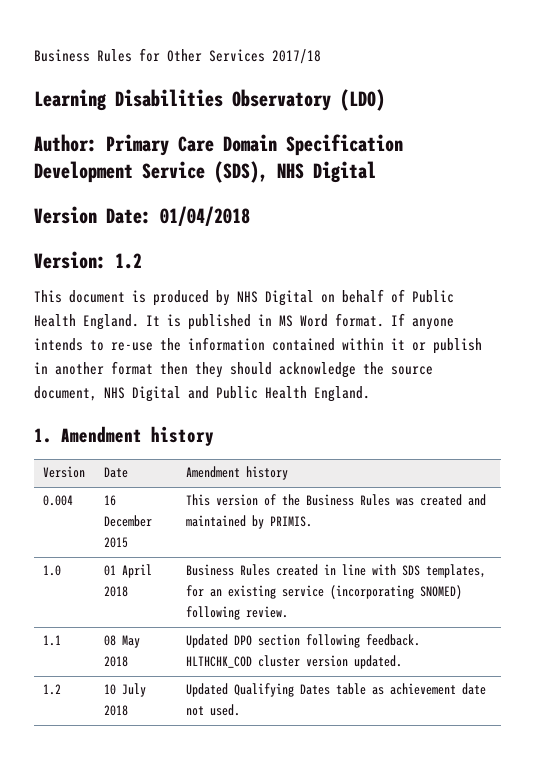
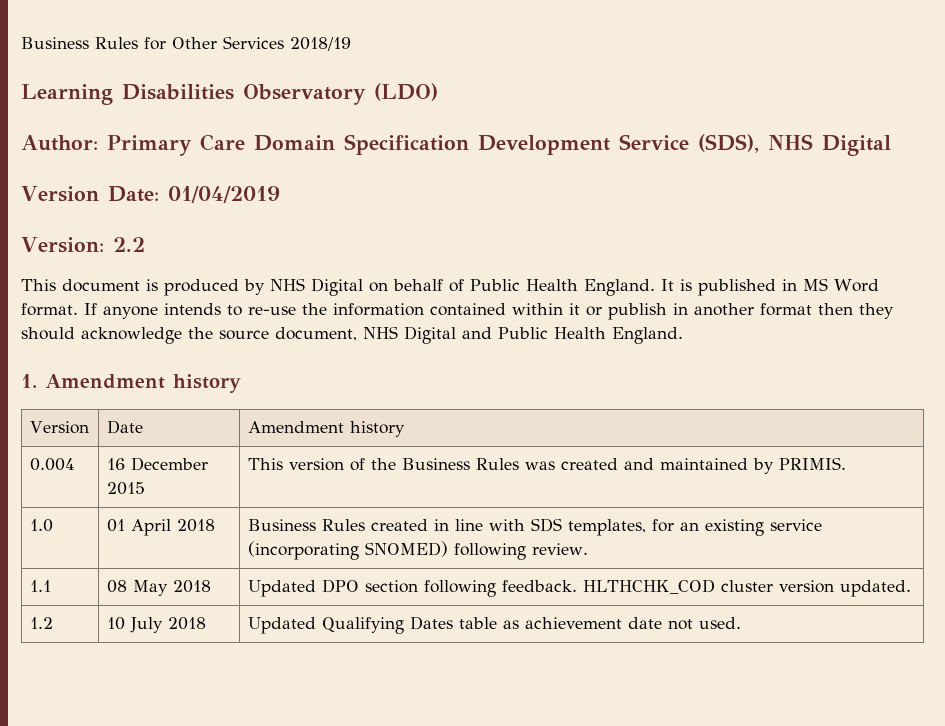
[272,49,321,64] 2017/18 -> [290,37,351,51] 2018/19
[160,206,250,226] 01/04/2018 -> [167,186,280,203] 01/04/2019
[115,253,142,269] 1.2 -> [112,237,145,252] 2.2

